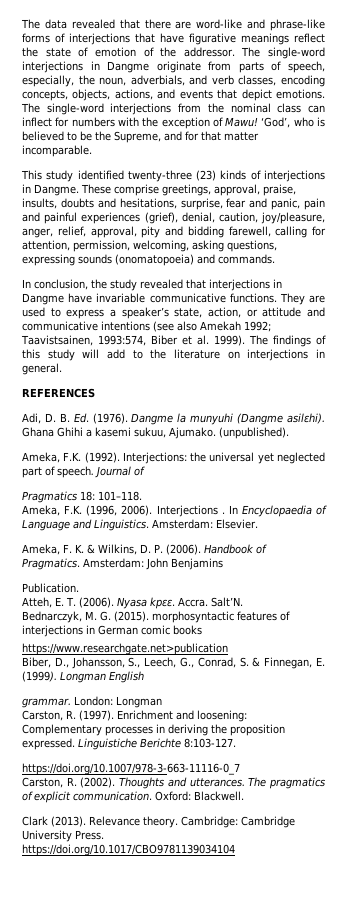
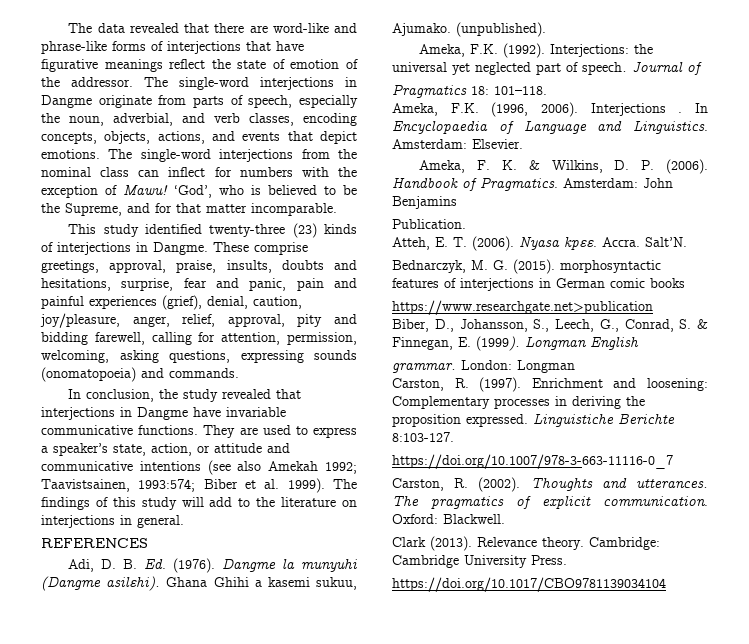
[22,75,74,87] especially, -> [298,95,358,108] especially
[130,75,185,86] adverbials, -> [113,113,173,126] adverbial,
[97,335,146,346] 1993:574, -> [138,479,196,492] 1993:574;

